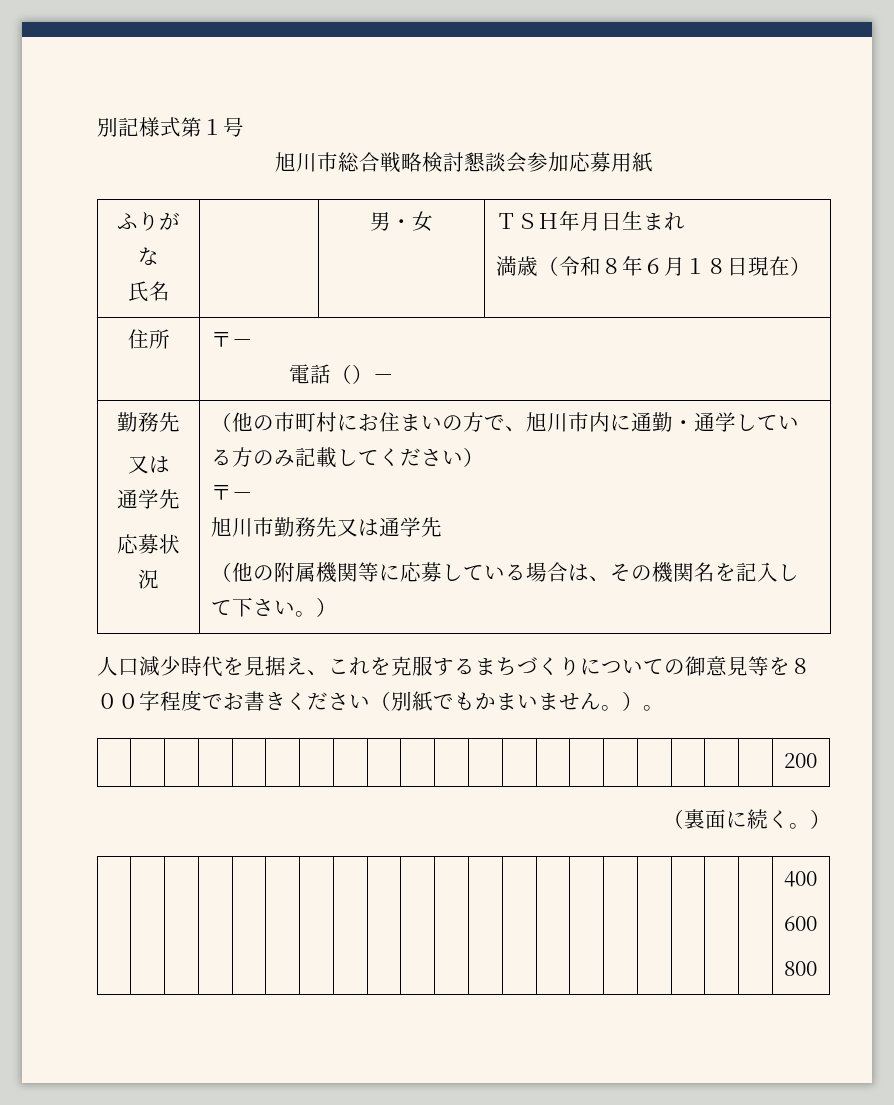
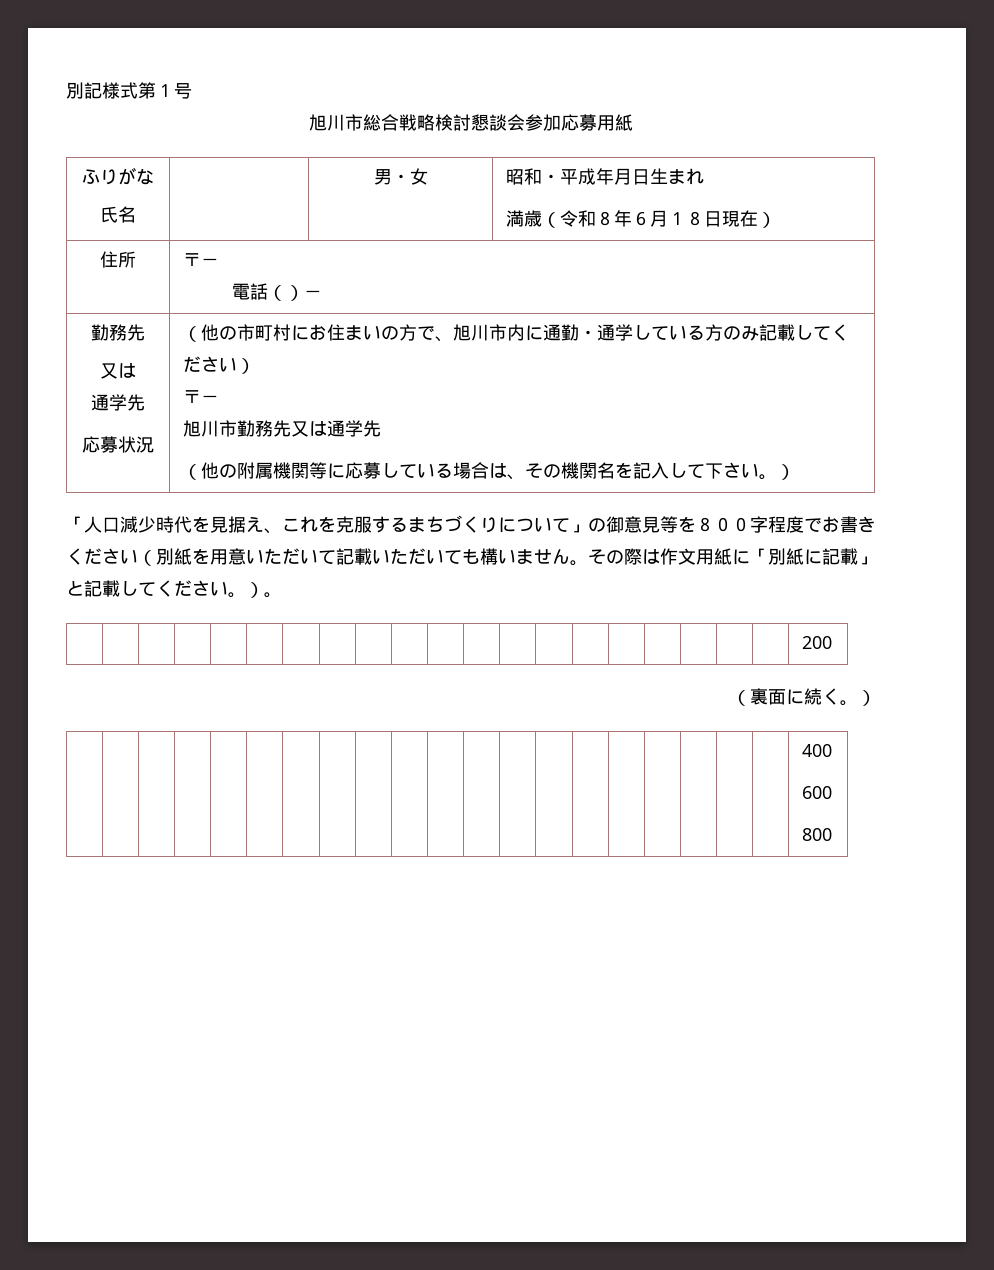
[495,213,559,229] ＴＳＨ -> [505,168,596,185] 昭和・平成
(337, 607) none -> [66,516,84,531] 「
(664, 666) none -> [570,524,588,533] 」
[433,692,601,710] でもかまいません -> [192,548,876,566] [66,580,228,597] を用意いただいて記載いただいても構いません。その際は作文用紙に「別紙に記載」と記載してください

